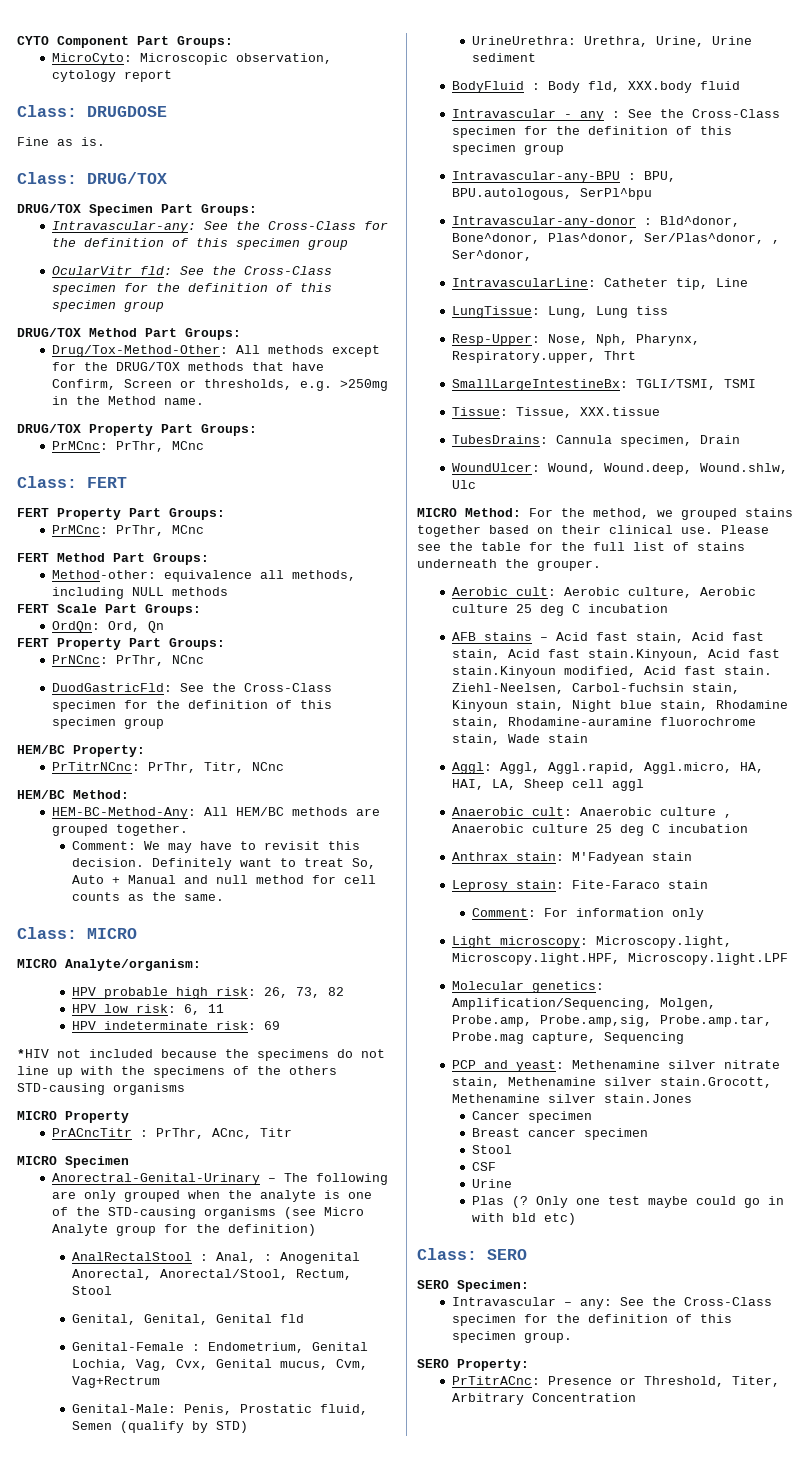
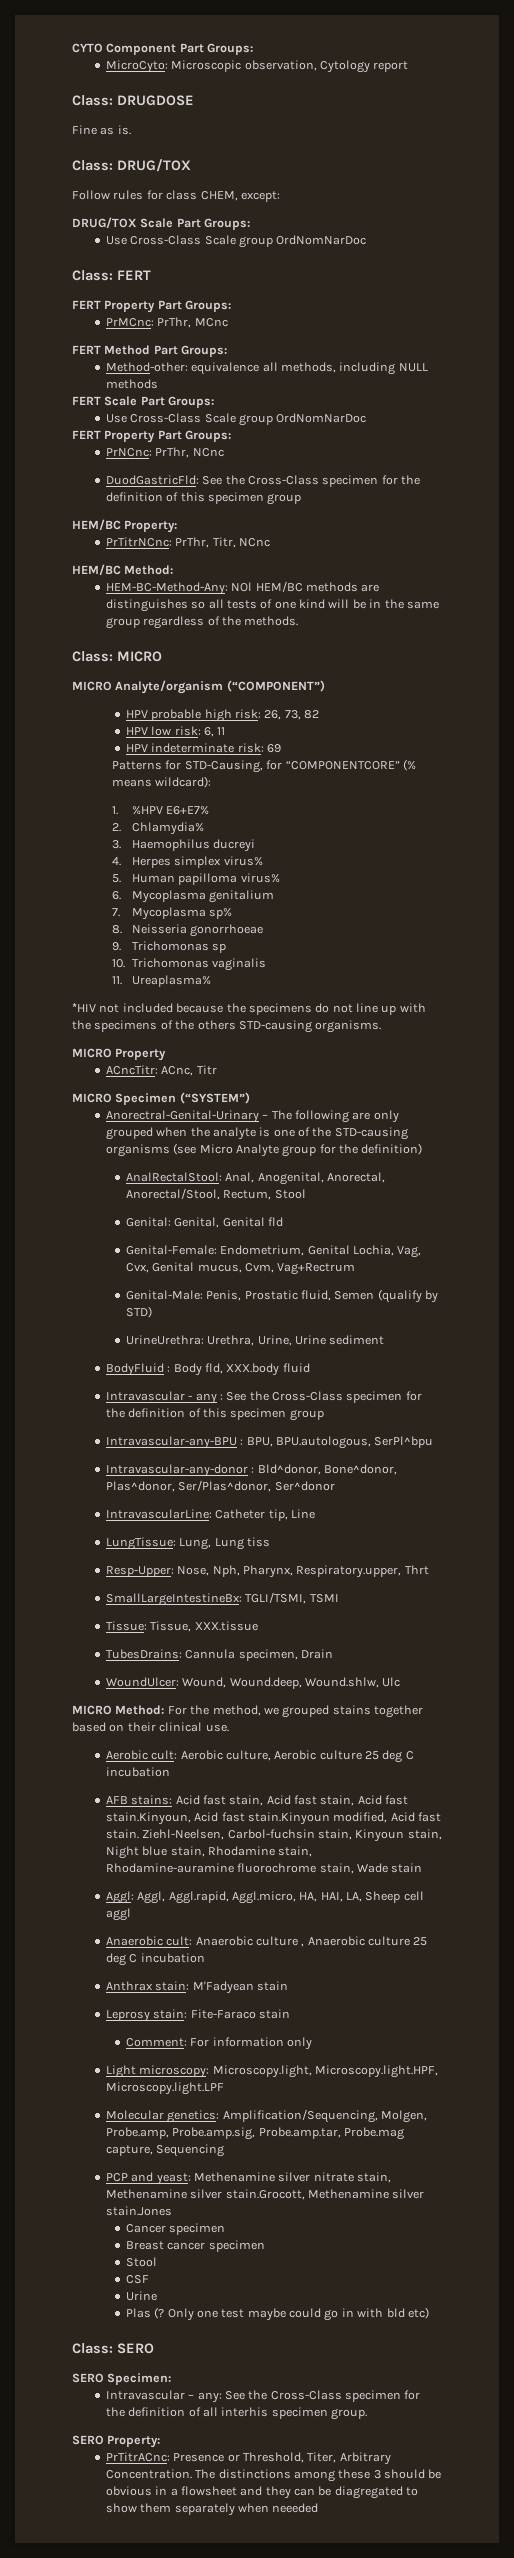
[51,70,116,82] cytology -> [319,60,370,73] Cytology
[17,204,257,216] [51,221,388,233] [51,238,348,250] [51,266,332,275] [51,283,332,295] [51,300,164,312] [17,328,241,340] [51,345,380,357] [51,362,324,371] [51,379,388,391] [51,396,204,405] [17,424,257,436] [51,441,204,452] // DRUG/TOX Specimen Part Groups: // Intravascular-any: See the Cross-Class for the definition of this specimen group // OcularVitr fld: See the Cross-Class specimen for the definition of this specimen group // DRUG/TOX Method Part Groups: // Drug/Tox-Method-Other: All methods except for the DRUG/TOX methods that have Confirm, Screen or thresholds, e.g. >250mg in the Method name. // DRUG/TOX Property Part Groups: // PrMCnc: PrThr, MCnc -> [72,190,280,202] [72,217,251,230] [105,235,367,248] // Follow rules for class CHEM, except: // DRUG/TOX Scale Part Groups: // Use Cross-Class Scale group OrdNomNarDoc
[51,621,164,633] OrdQn: Ord, Qn -> [105,413,367,426] Use Cross-Class Scale group OrdNomNarDoc
[203,807,228,816] All -> [231,582,253,592] NOl
[51,824,188,836] [72,841,361,853] [72,858,377,870] [72,875,377,884] [72,892,225,901] grouped together. // Comment: We may have to revisit this decision. Definitely want to treat So, Auto + Manual and null method for cell counts as the same. -> [105,599,439,612] [105,616,299,629] distinguishes so all tests of one kind will be in the same group regardless of the methods.
[65,959,201,971] Analyte/organism: -> [115,680,325,694] Analyte/organism (“COMPONENT”)
(281, 1025) none -> [112,759,416,773] [112,776,212,788] [112,806,210,815] [112,822,205,835] [112,839,256,852] [112,856,263,868] [112,873,280,885] [112,890,275,903] [112,907,233,920] [112,924,264,937] [112,941,227,953] [112,958,267,971] [112,975,212,987] // Patterns for STD-Causing, for “COMPONENTCORE” (% means wildcard): // 1. %HPV E6+E7% // 2. Chlamydia% // 3. Haemophilus ducreyi // 4. Herpes simplex virus% // 5. Human papilloma virus% // 6. Mycoplasma genitalium // 7. Mycoplasma sp% // 8. Neisseria gonorrhoeae // 9. Trichomonas sp // 10. Trichomonas vaginalis // 11. Ureaplasma%
[113,1083,185,1095] organisms -> [315,1020,382,1033] organisms.
[51,1128,204,1139] PrACncTitr : PrThr, -> [105,1065,158,1075] ACncTitr:
(129, 1162) none -> [179,1092,250,1104] (“SYSTEM”)
[72,1252,361,1264] AnalRectalStool : Anal, : Anogenital -> [125,1172,324,1185] AnalRectalStool: Anal, Anogenital,
[72,1314,137,1325] Genital, -> [125,1217,171,1227] Genital:
[72,1342,201,1351] Genital-Female : -> [125,1245,217,1255] Genital-Female:
[771,240,780,244] [451,250,532,261] , Ser^donor, -> [274,1481,335,1491] Ser^donor
[721,525,769,534] [417,542,745,551] [417,559,601,571] Please see the table for the full list of stains underneath the grouper. -> (229, 1728) none
[483,632,548,641] stains – -> [131,1795,173,1805] stains:
[539,1015,652,1027] Probe.amp,sig, -> [172,2127,256,2140] Probe.amp.sig,
[699,1314,732,1323] this -> [202,2407,269,2417] all interhis
[531,1393,636,1402] Concentration -> [105,2469,442,2482] [105,2486,419,2499] [105,2503,319,2516] Concentration. The distinctions among these 3 should be obvious in a flowsheet and they can be diagregated to show them separately when neeeded

